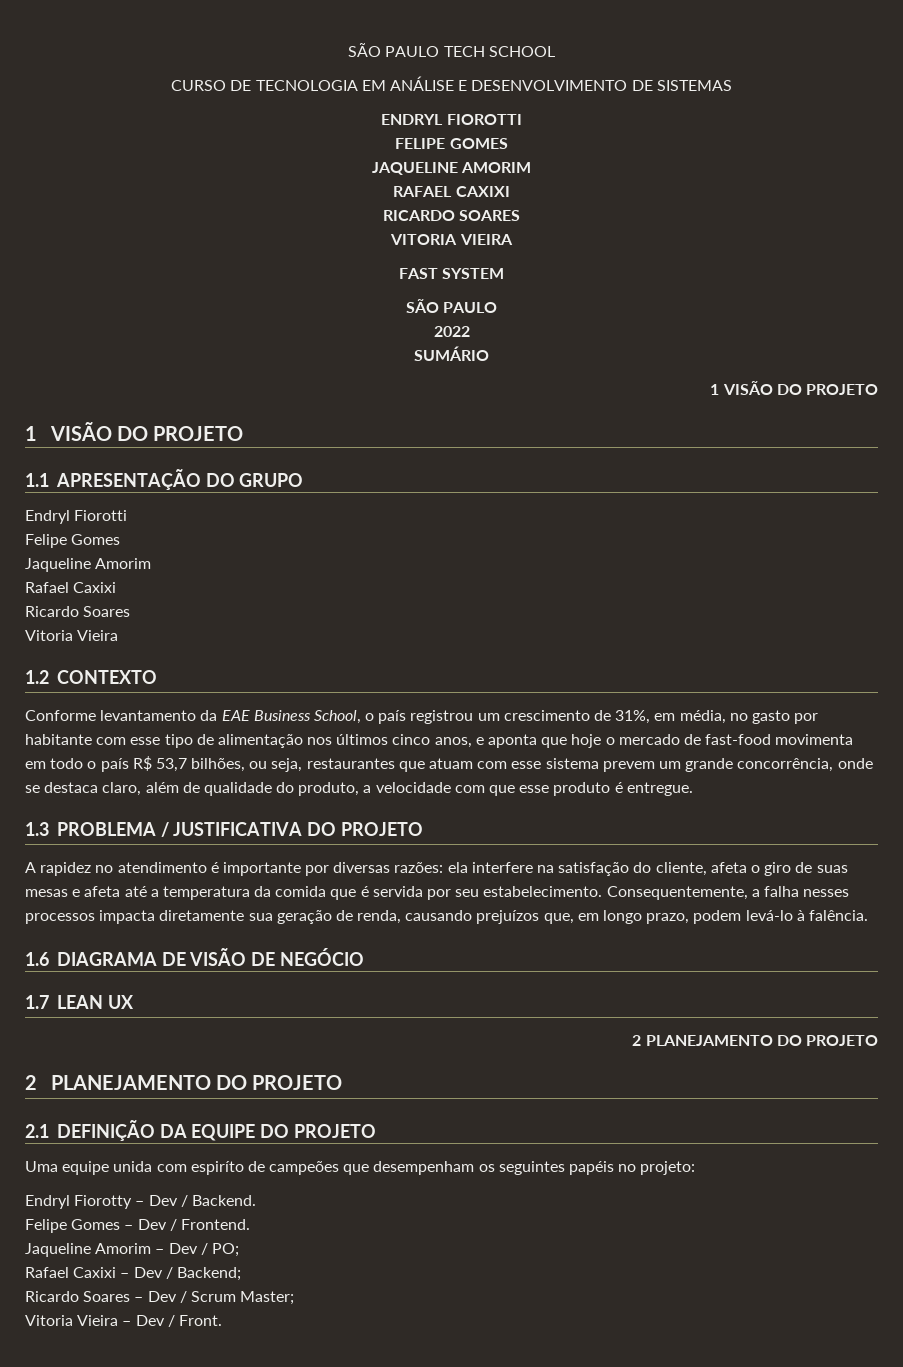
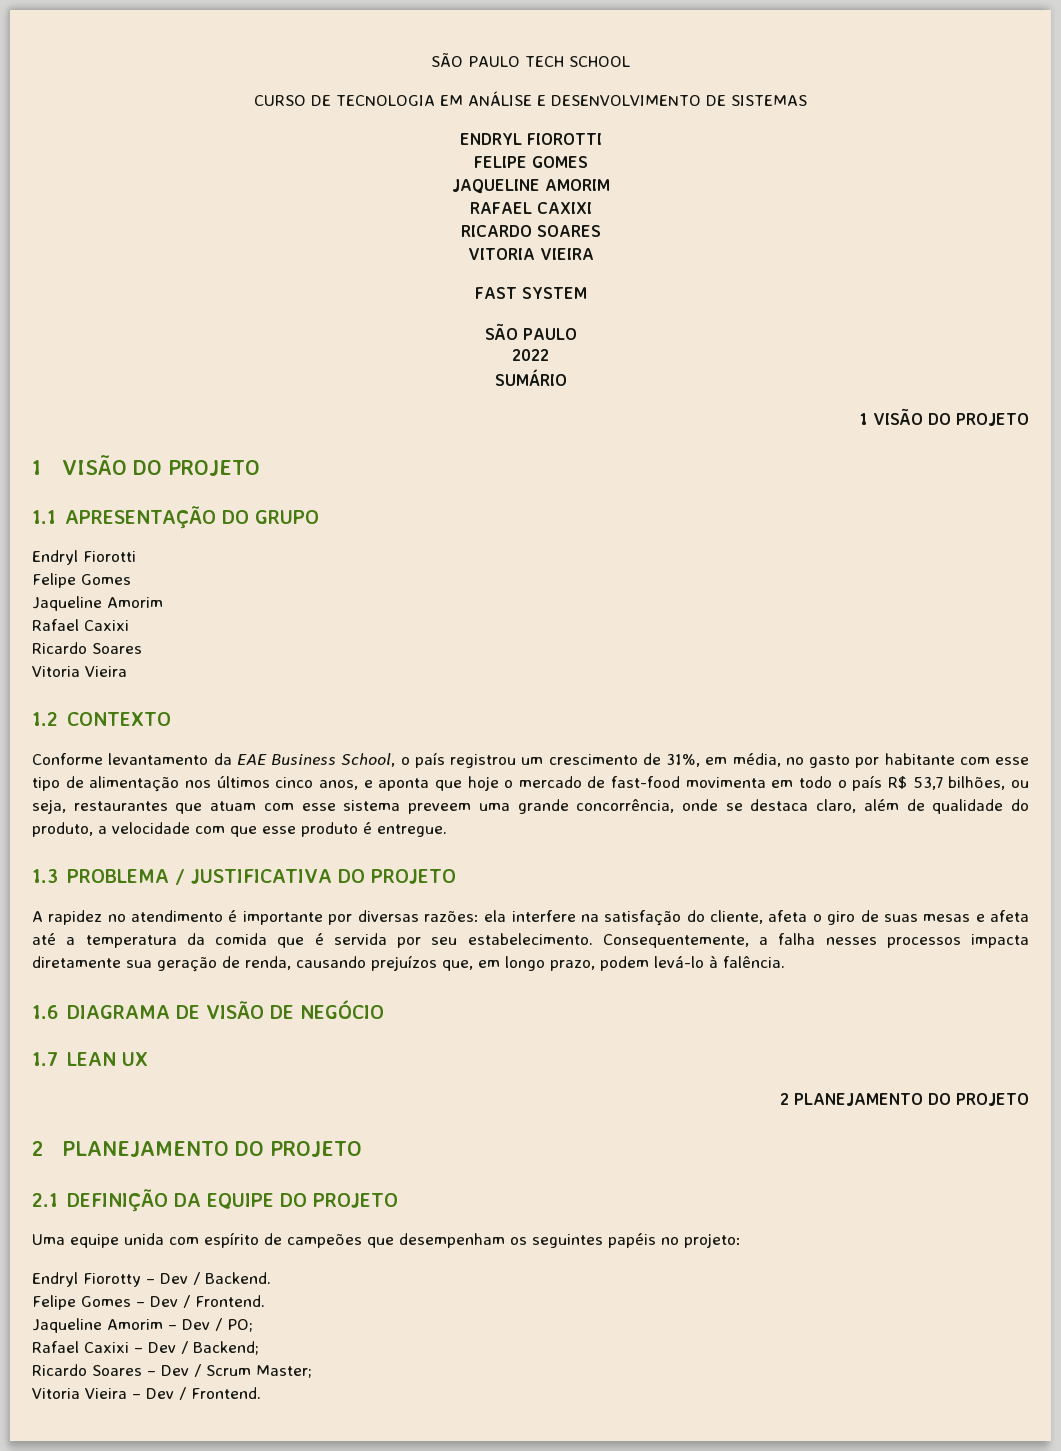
[602,761,681,772] prevem um -> [408,803,510,814] preveem uma
[190,1161,244,1175] espiríto -> [204,1232,259,1248] espírito
[178,1315,222,1326] Front. -> [191,1387,261,1399] Frontend.

